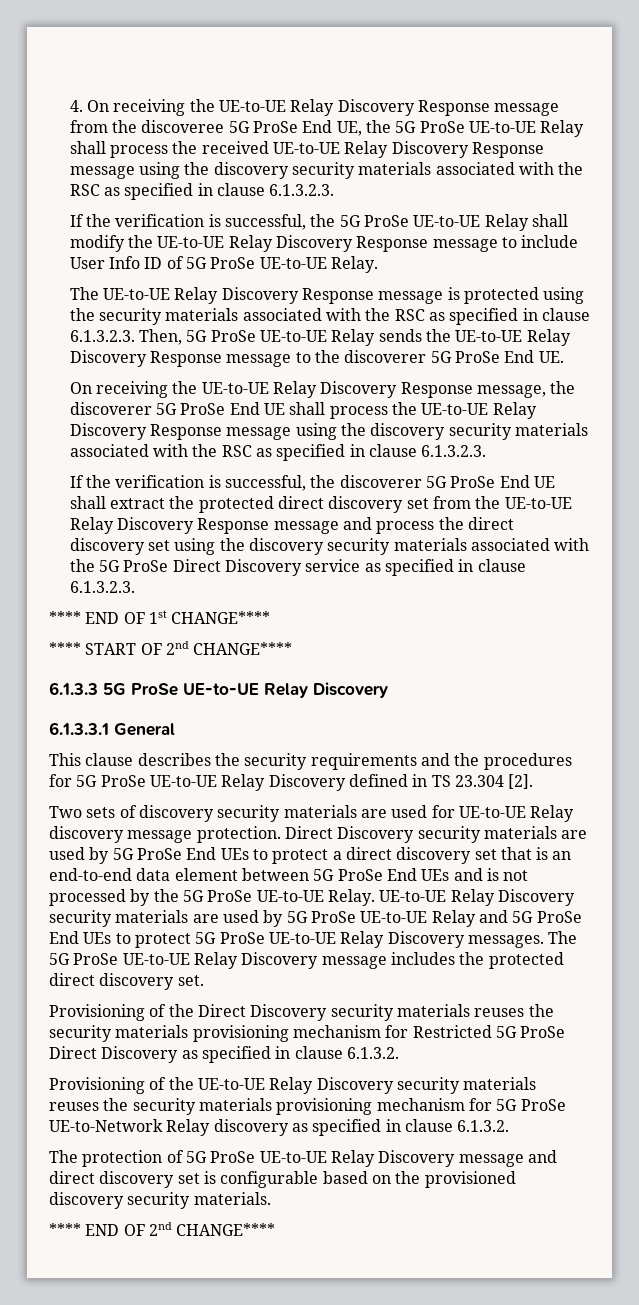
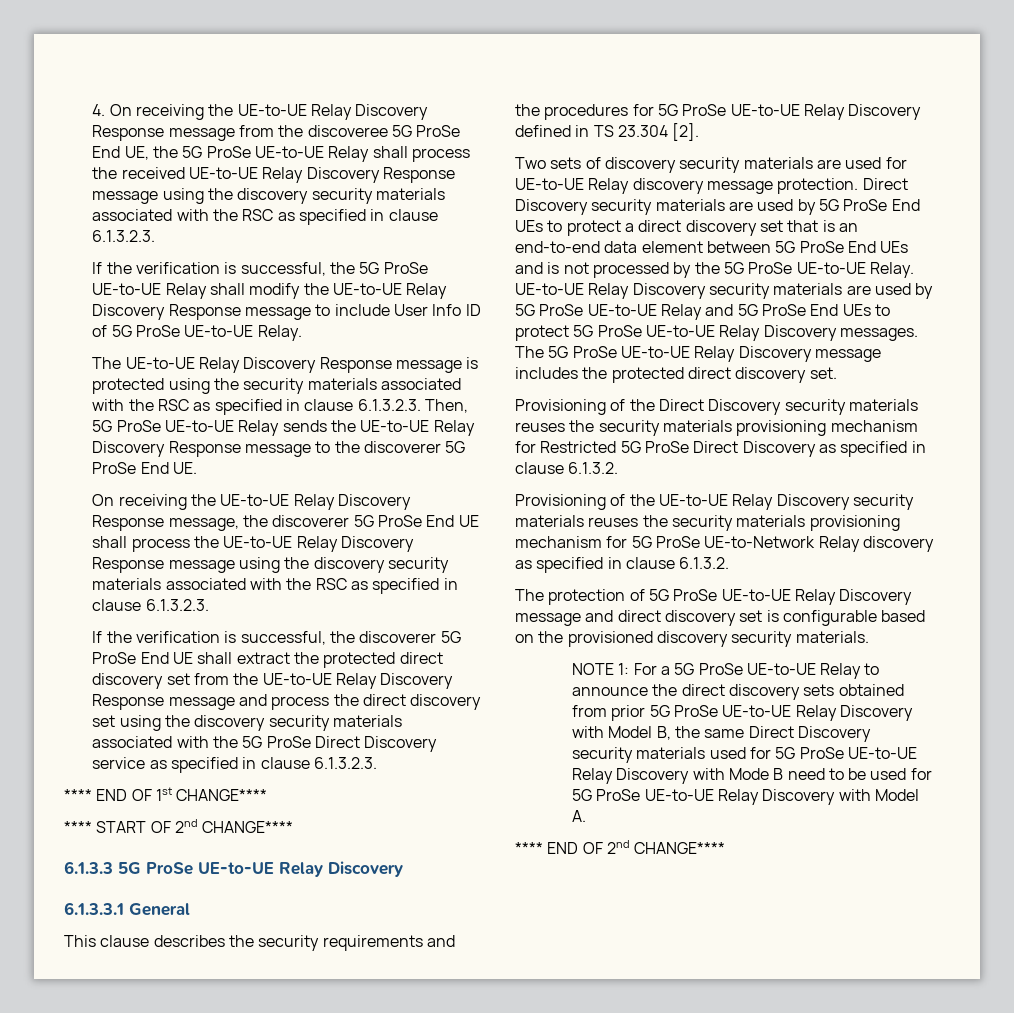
(271, 1198) none -> [571,663,880,679] [571,684,904,700] [571,705,913,721] [571,726,871,742] [571,747,917,763] [571,768,932,784] [571,789,919,805] [571,810,586,822] // NOTE 1: For a 5G ProSe UE-to-UE Relay to announce the direct discovery sets obtained from prior 5G ProSe UE-to-UE Relay Discovery with Model B, the same Direct Discovery security materials used for 5G ProSe UE-to-UE Relay Discovery with Mode B need to be used for 5G ProSe UE-to-UE Relay Discovery with Model A.

